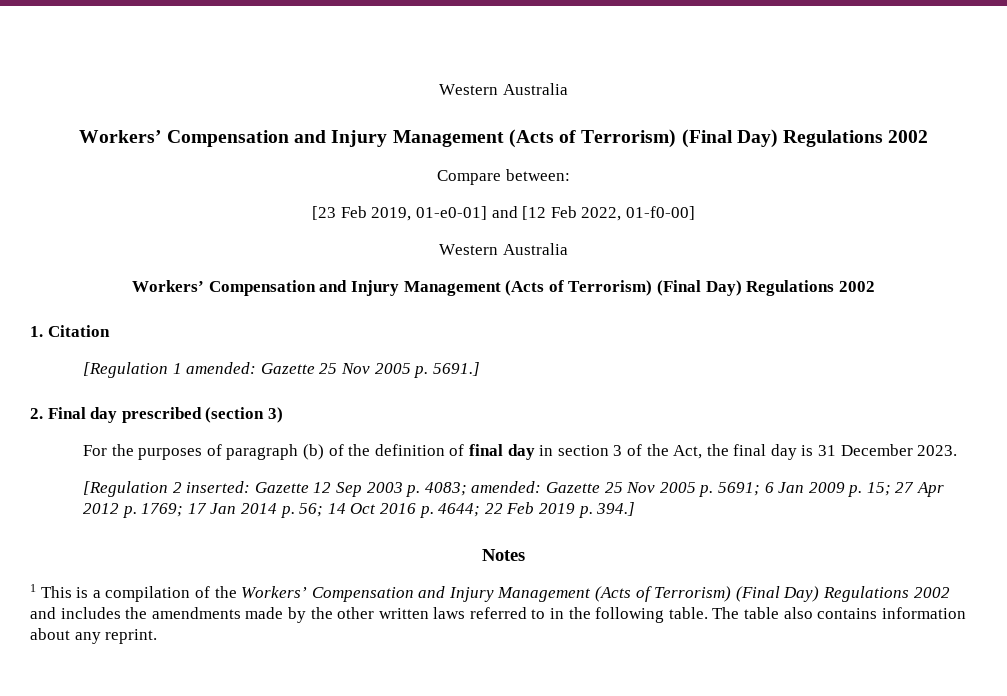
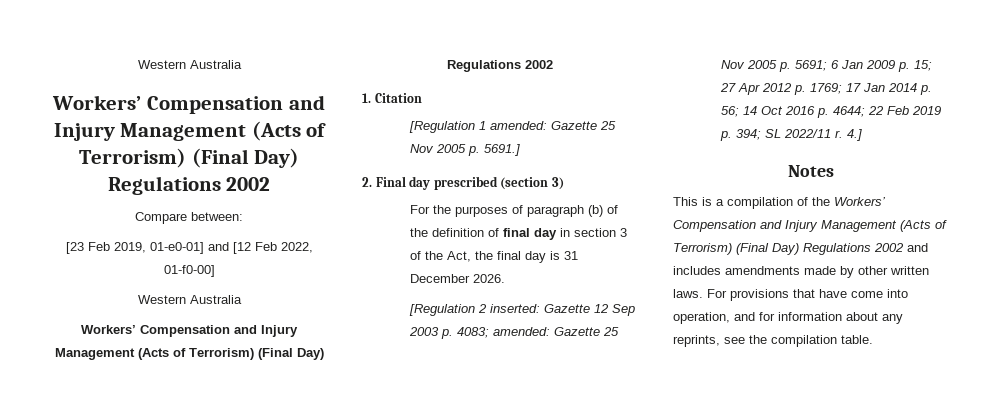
[917,445,958,456] 2023. -> [472,274,505,283] 2026.
[596,502,636,516] 394.] -> [735,129,862,141] 394; SL 2022/11 r. 4.]
[30,584,36,592] 1 -> (834, 171) none
[125,607,148,619] the -> (721, 270) none
[310,607,333,619] the -> (854, 272) none
[433,607,966,623] [30,628,158,644] laws referred to in the following table. The table also contains information about any reprint. -> [673,289,908,301] [673,312,903,324] [673,335,873,347] laws. For provisions that have come into operation, and for information about any reprints, see the compilation table.

